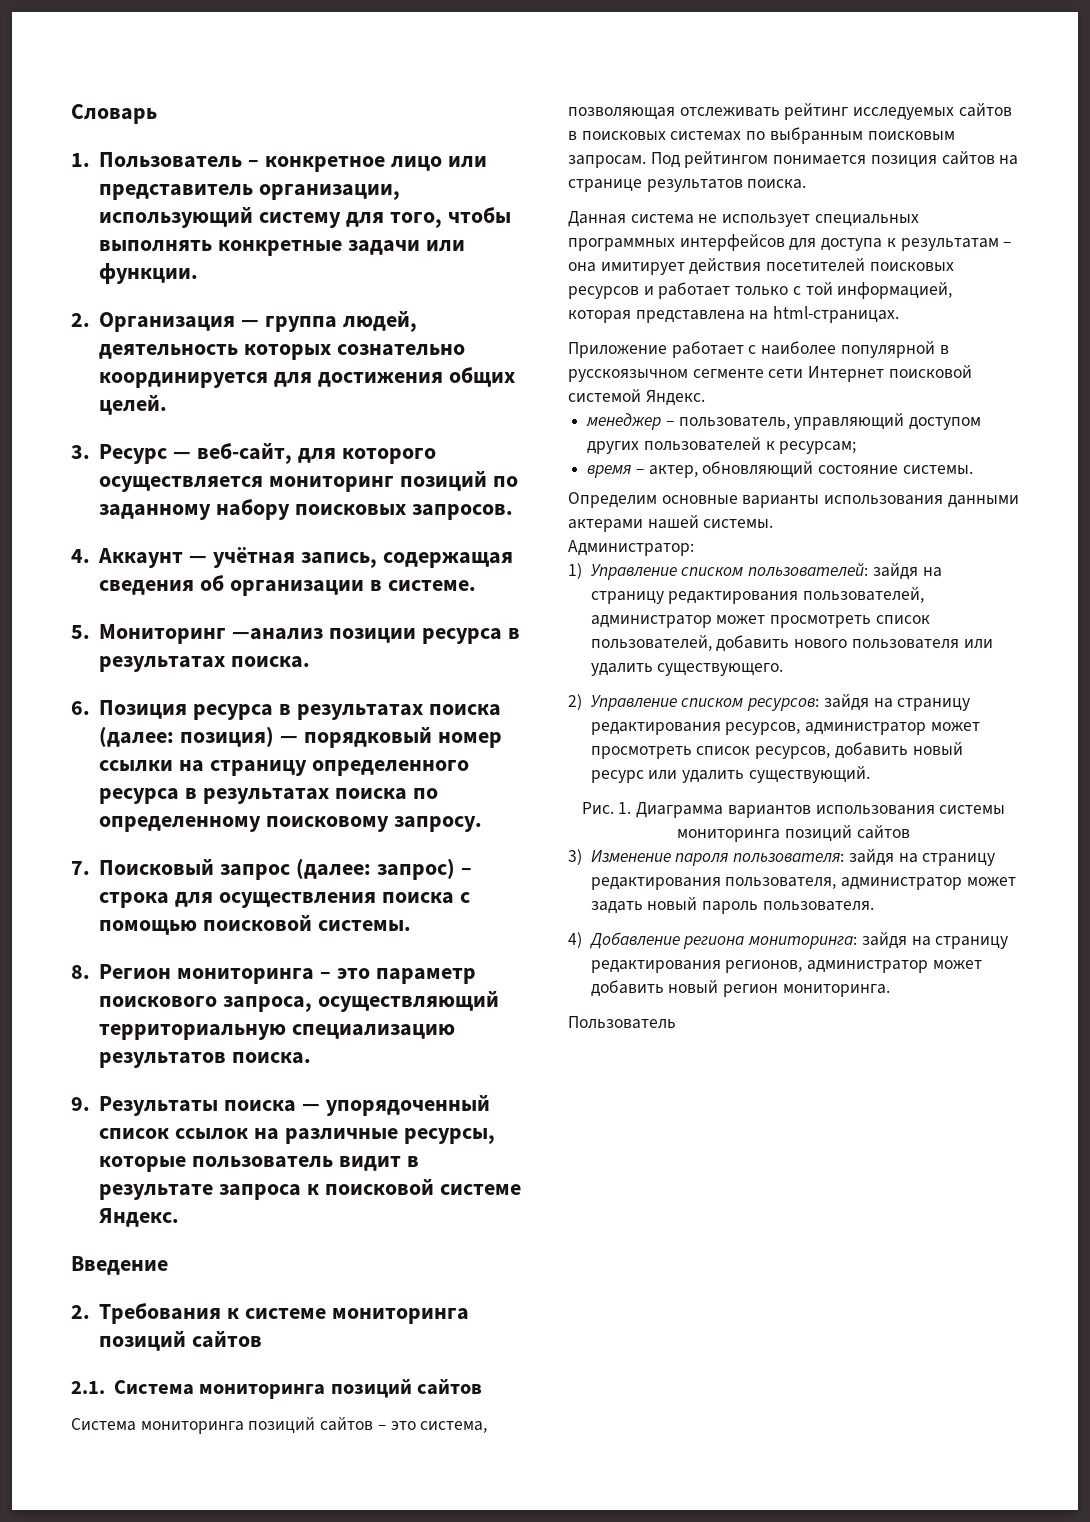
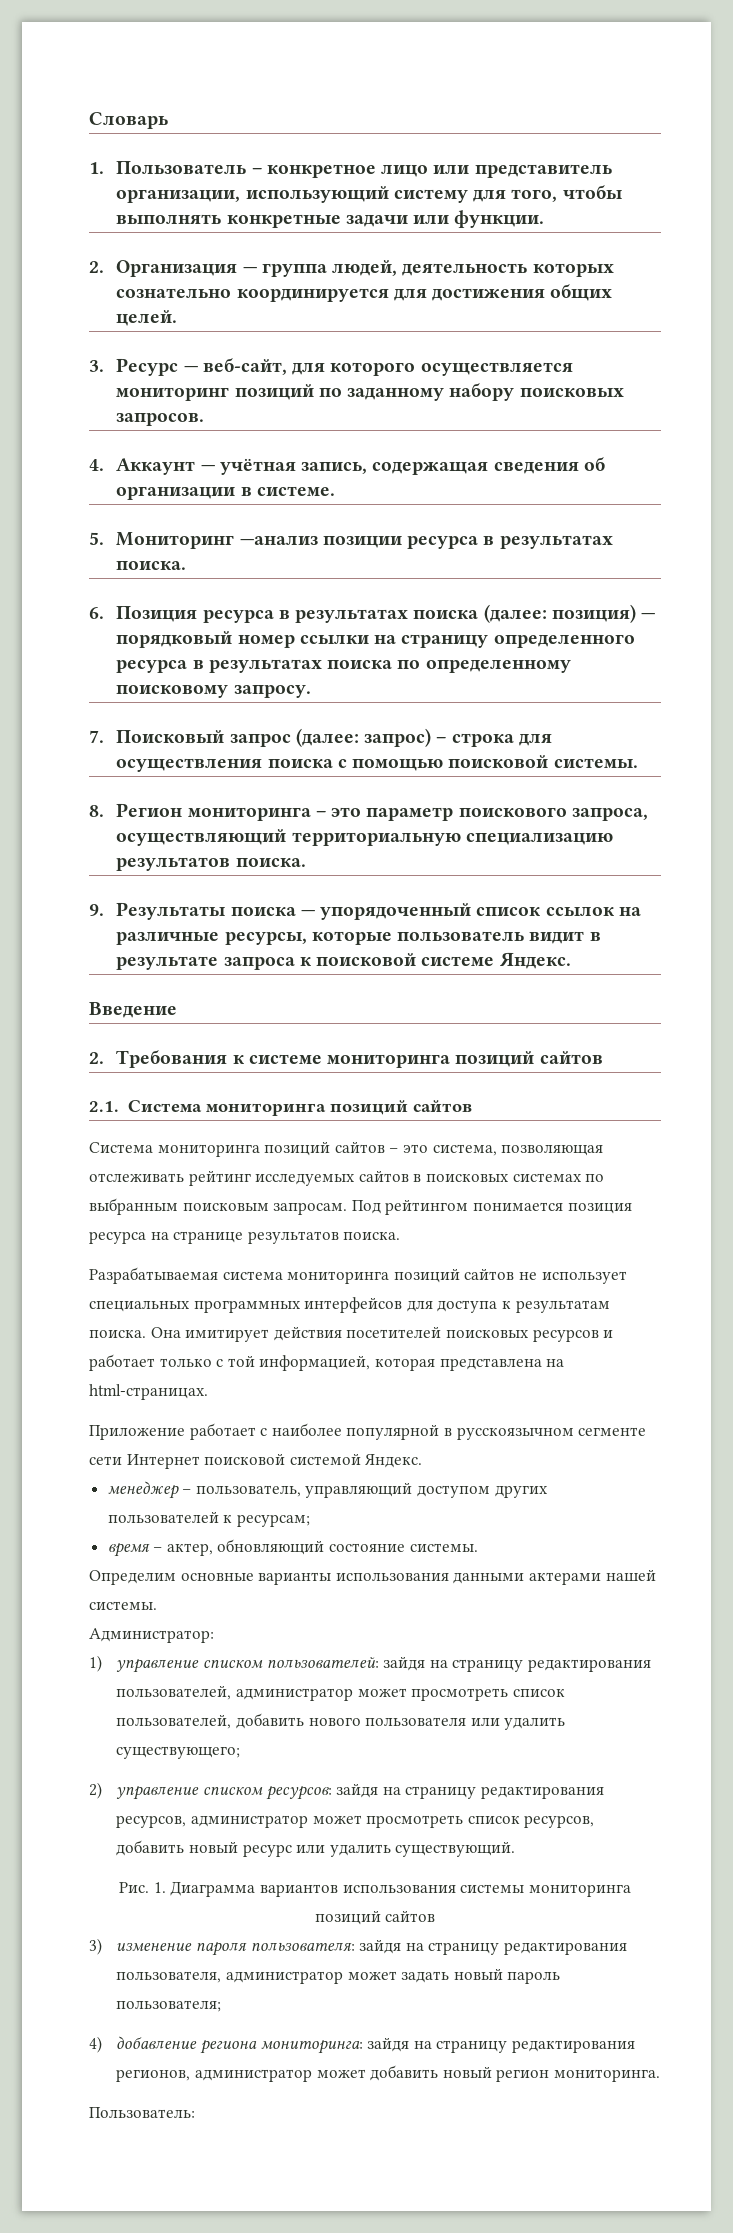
[941,151,995,165] сайтов -> [89,1231,146,1244] ресурса
[568,211,694,227] Данная система -> [89,1267,515,1284] Разрабатываемая система мониторинга позиций сайтов
[1003,242,1012,247] [568,262,596,272] – она -> [89,1327,181,1338] поиска. Она
[590,564,677,580] Управление -> [116,1659,200,1673] управление
[657,663,784,676] существующего. -> [116,1746,241,1759] существующего;
[590,695,677,711] Управление -> [116,1786,200,1800] управление
[590,850,671,863] Изменение -> [116,1943,193,1951] изменение
[762,901,874,911] пользователя. -> [116,2000,222,2012] пользователя;
[589,932,680,949] Добавление -> [116,2036,198,2049] добавление
[568,1016,676,1029] Пользователь -> [89,2107,195,2118] Пользователь:

